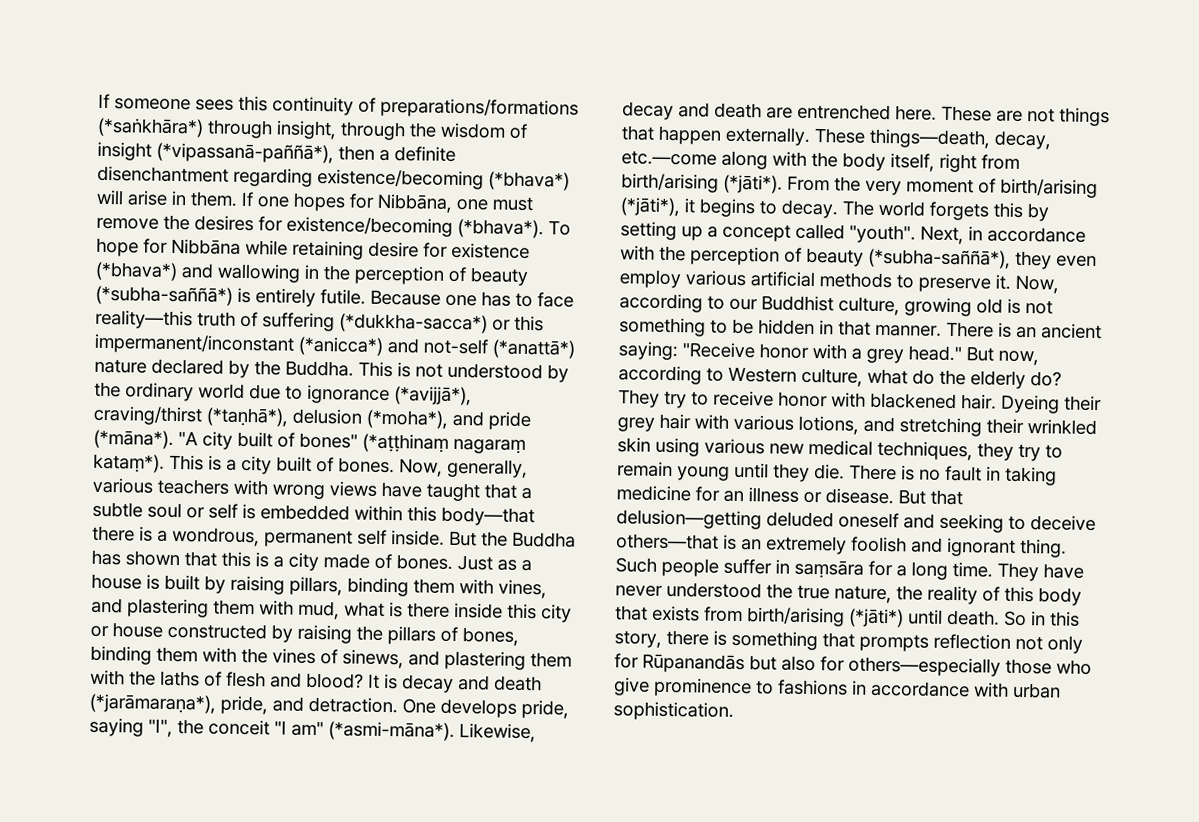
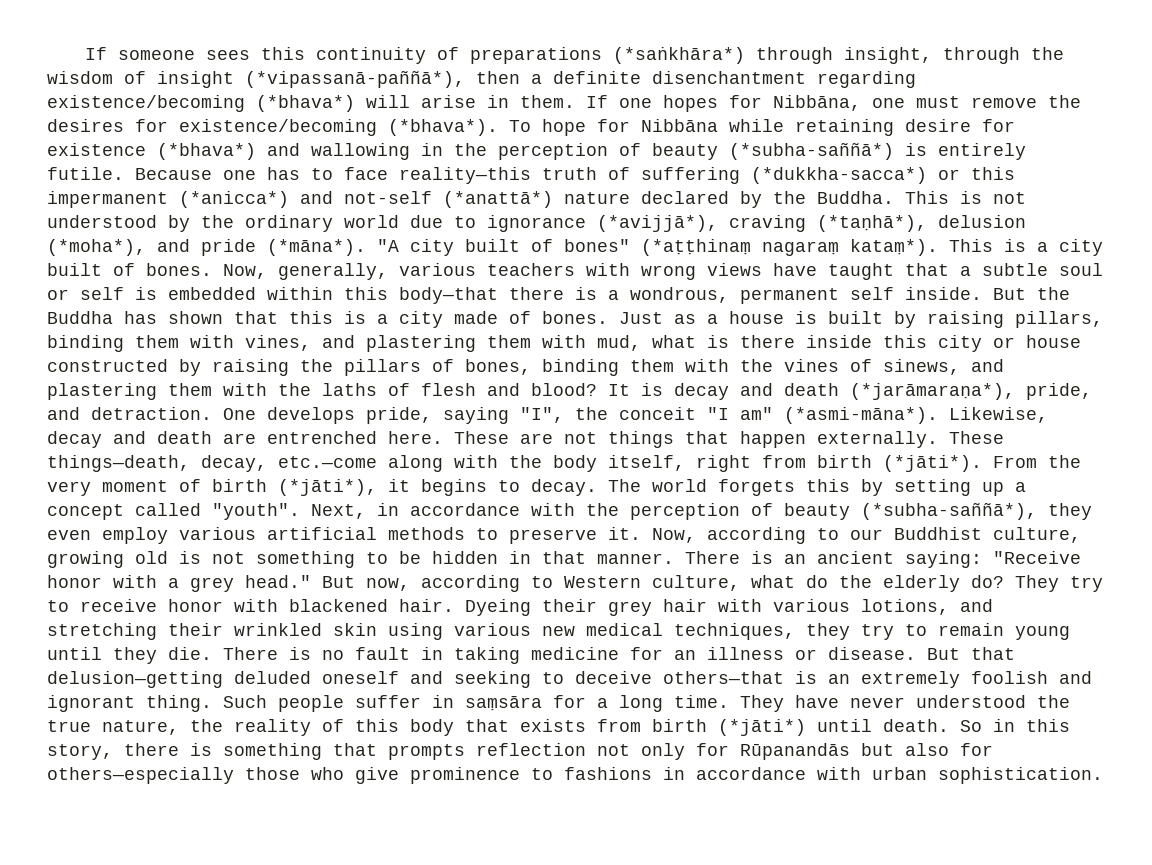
[380,97,579,119] preparations/formations -> [469,47,602,64] preparations
[94,333,295,355] impermanent/inconstant -> [47,191,168,208] impermanent
[93,405,203,426] craving/thirst -> [729,215,806,232] craving
[621,173,719,193] birth/arising -> [817,455,872,468] birth
[1000,178,1098,199] birth/arising -> [212,479,267,492] birth
[746,607,845,627] birth/arising -> [652,719,707,732] birth

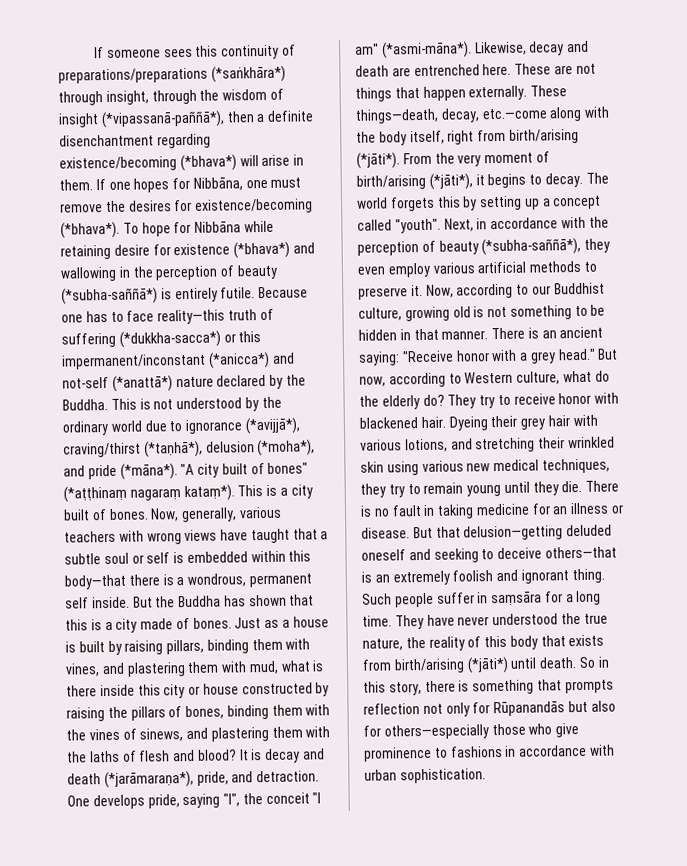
[469,47,602,64] preparations -> [58,67,208,84] preparations/preparations
[47,191,168,208] impermanent -> [61,353,206,370] impermanent/inconstant
[729,215,806,232] craving -> [63,442,141,458] craving/thirst
[817,455,872,468] birth -> [508,128,579,144] birth/arising
[212,479,267,492] birth -> [356,174,426,190] birth/arising
[652,719,707,732] birth -> [393,658,465,674] birth/arising

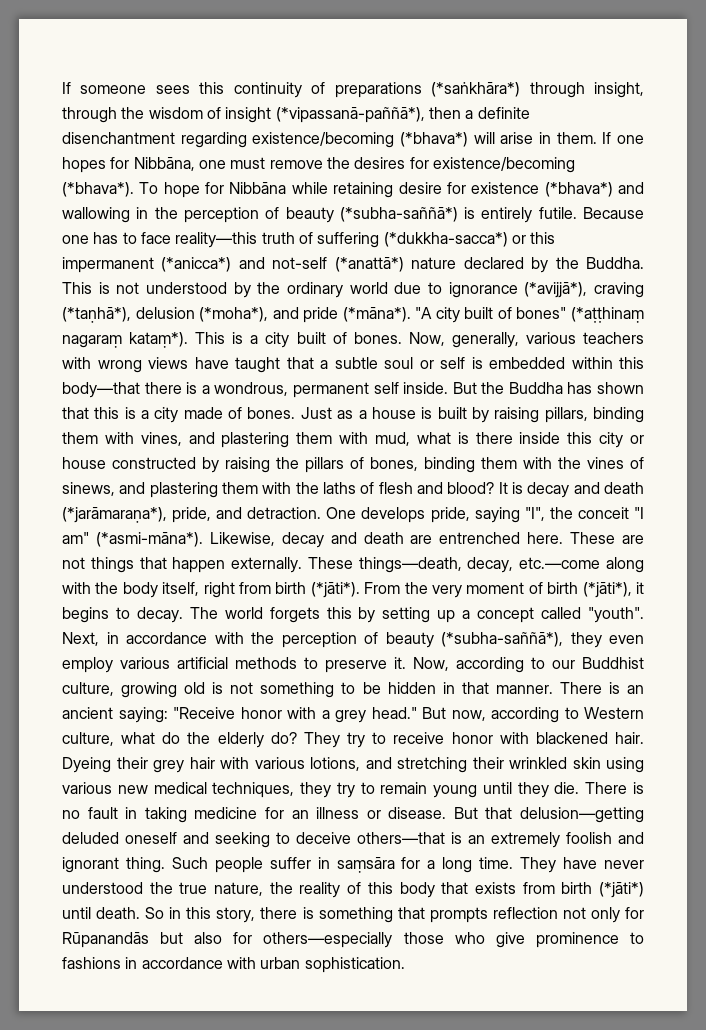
[58,67,208,84] preparations/preparations -> [334,82,422,98] preparations
[61,353,206,370] impermanent/inconstant -> [62,257,154,273] impermanent
[63,442,141,458] craving/thirst -> [594,282,645,298] craving
[508,128,579,144] birth/arising -> [275,582,307,594] birth
[356,174,426,190] birth/arising -> [547,582,579,594] birth
[393,658,465,674] birth/arising -> [561,882,593,894] birth

